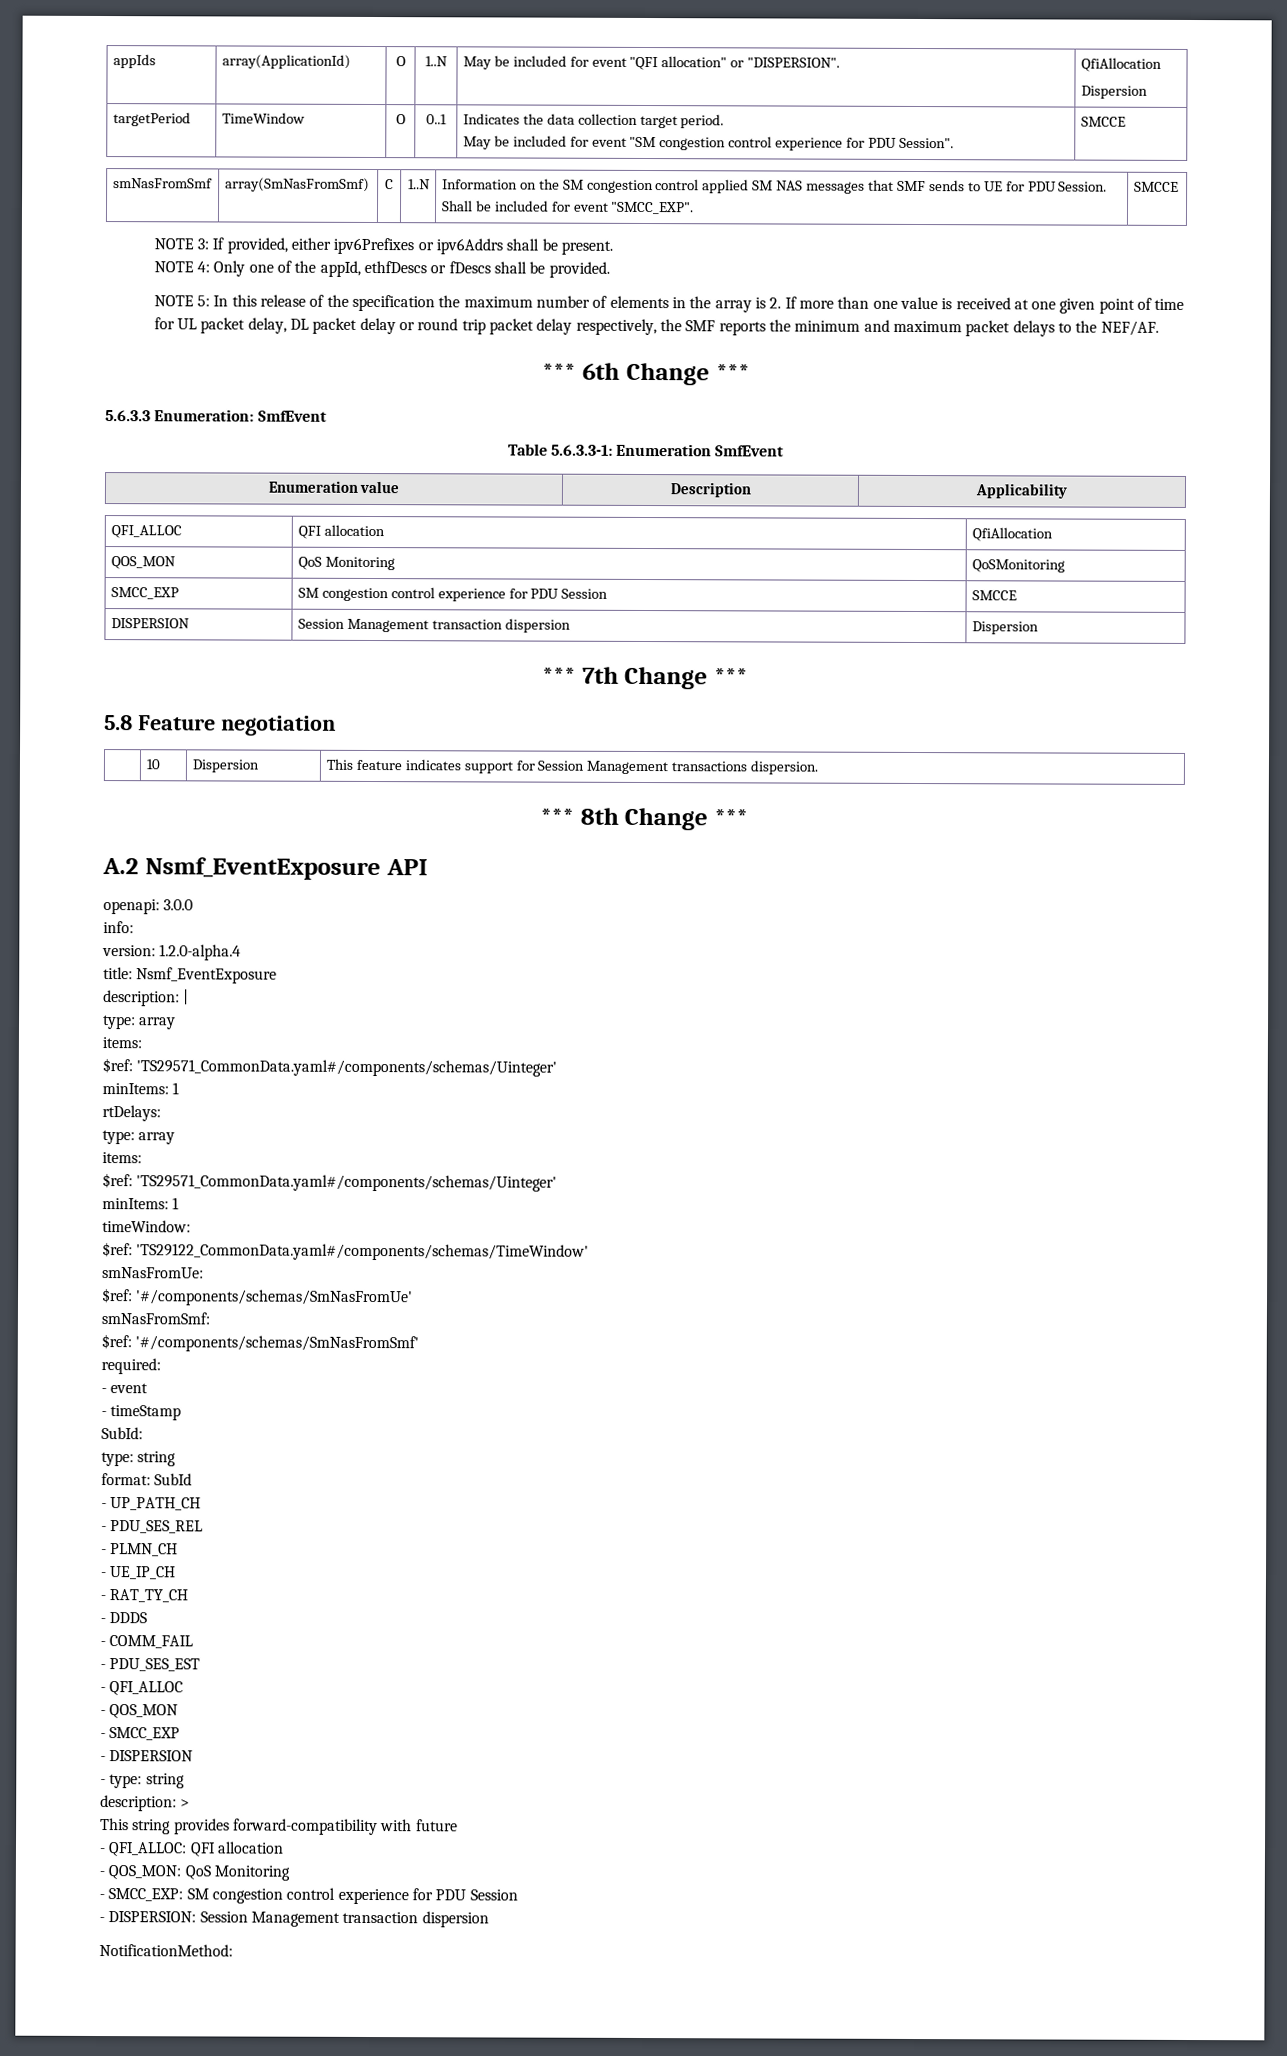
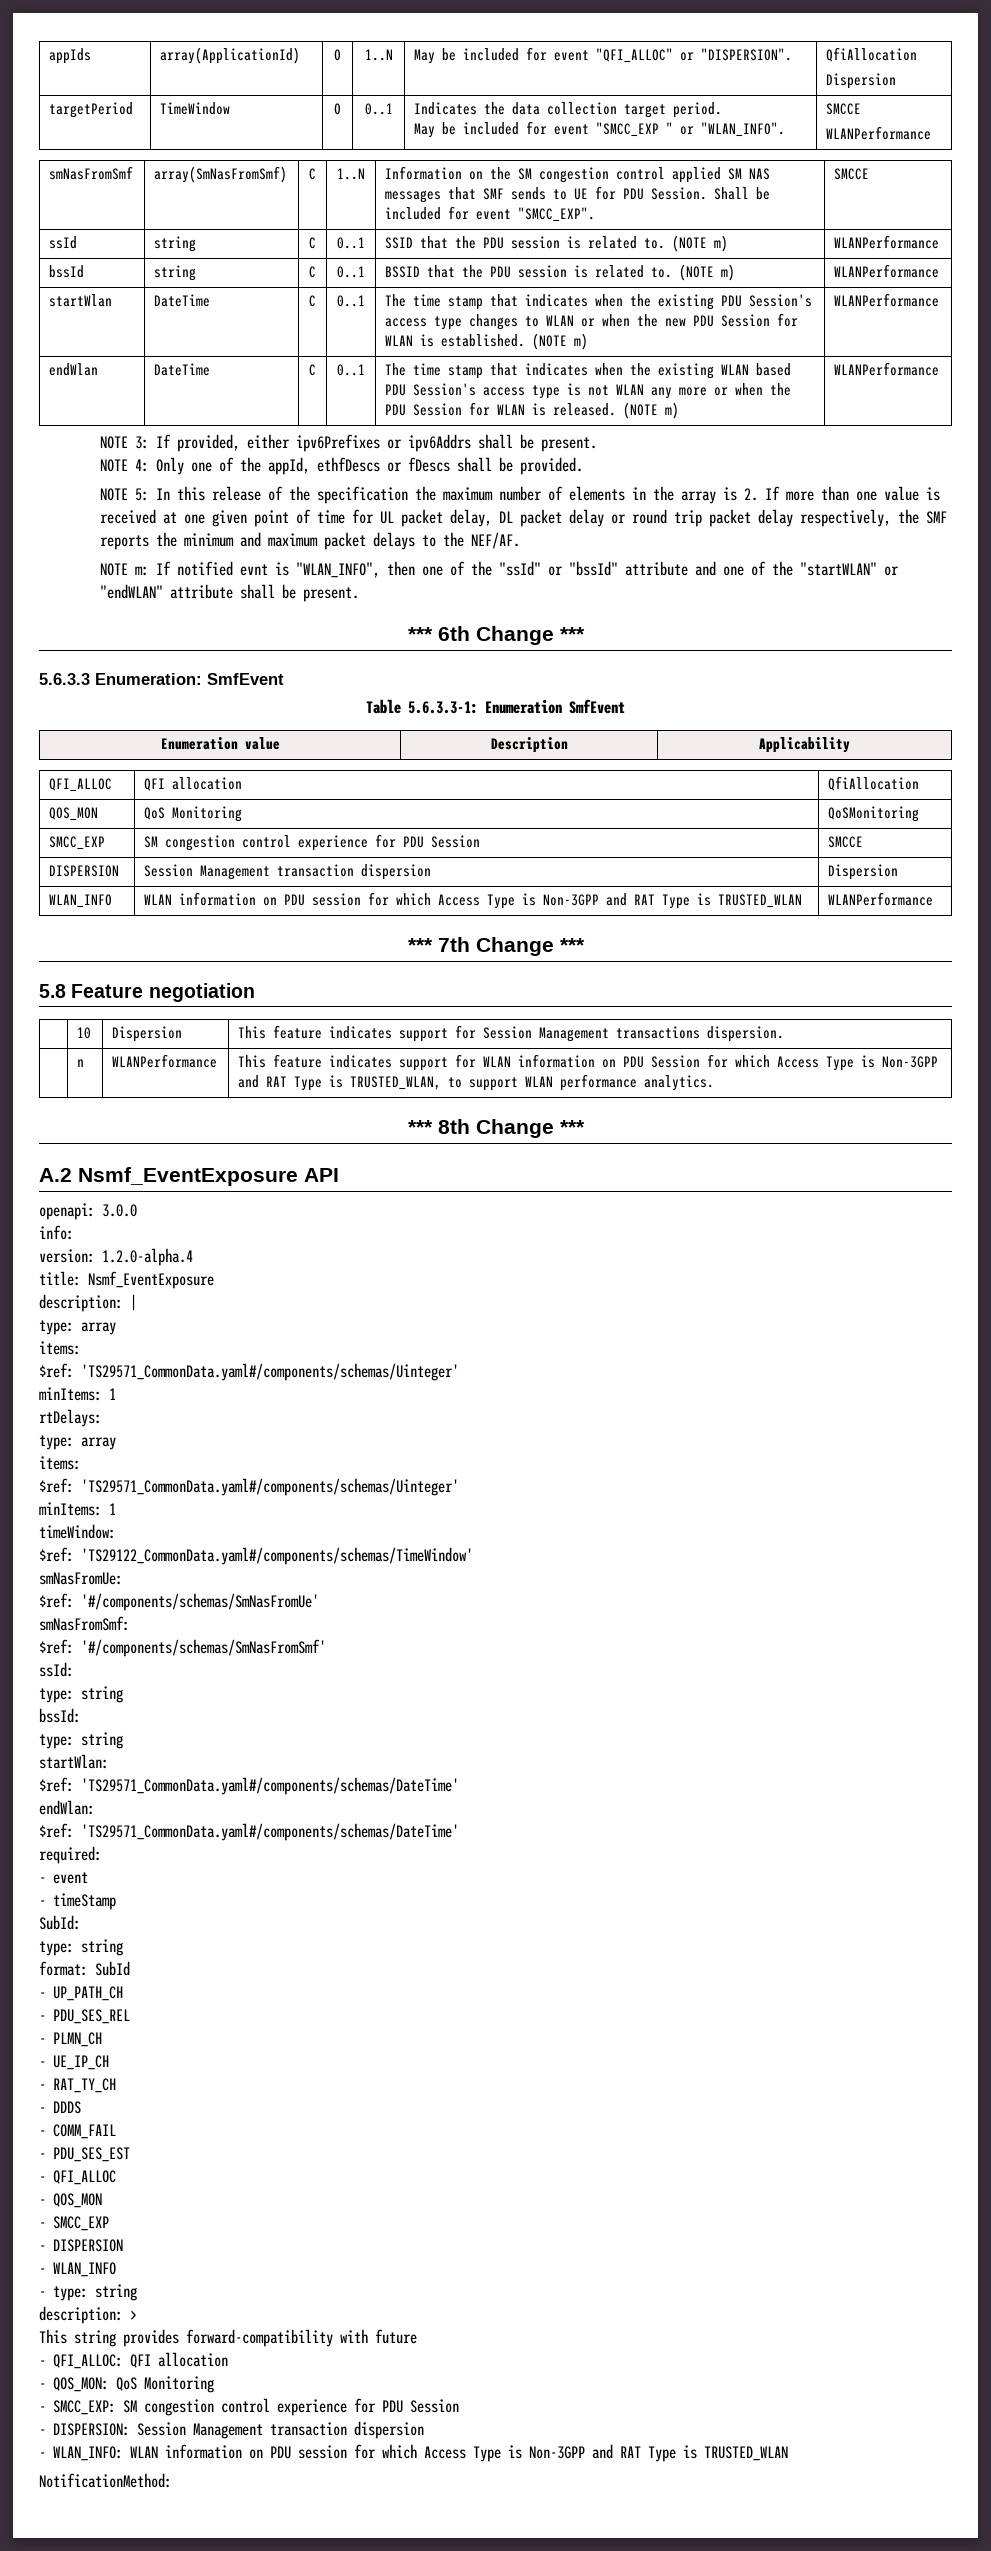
[629,56,728,71] "QFI allocation" -> [596,48,674,63] "QFI_ALLOC"
[629,136,954,151] [1080,116,1126,127] "SM congestion control experience for PDU Session". | SMCCE -> [596,122,786,137] [826,103,862,115] [826,126,932,140] "SMCC_EXP " or "WLAN_INFO". | SMCCE // WLANPerformance
(1179, 186) none -> [49,236,78,249] [154,236,197,252] [309,237,316,249] [337,237,365,249] [385,235,729,252] [834,235,940,249] [49,265,85,278] [154,265,197,281] [309,266,316,278] [337,266,365,278] [385,264,736,281] [834,264,940,278] [49,294,113,307] [154,294,211,307] [309,295,316,307] [337,295,365,307] [385,294,813,310] [385,313,799,330] [385,333,589,350] [834,293,940,307] [49,363,99,376] [154,363,211,376] [309,364,316,376] [337,364,365,376] [385,363,792,379] [385,383,792,399] [385,402,680,419] [834,362,940,376] // ssId | string | C | 0..1 | SSID that the PDU session is related to. (NOTE m) | WLANPerformance // bssId | string | C | 0..1 | BSSID that the PDU session is related to. (NOTE m) | WLANPerformance // startWlan | DateTime | C | 0..1 | The time stamp that indicates when the existing PDU Session's access type changes to WLAN or when the new PDU Session for WLAN is established. (NOTE m) | WLANPerformance // endWlan | DateTime | C | 0..1 | The time stamp that indicates when the existing WLAN based PDU Session's access type is not WLAN any more or when the PDU Session for WLAN is released. (NOTE m) | WLANPerformance
(1159, 328) none -> [100,561,900,578] [100,584,360,602] // NOTE m: If notified evnt is "WLAN_INFO", then one of the "ssId" or "bssId" attribute and one of the "startWLAN" or "endWLAN" attribute shall be present.
(1039, 628) none -> [49,894,113,908] [144,892,803,909] [828,892,934,906] // WLAN_INFO | WLAN information on PDU session for which Access Type is Non-3GPP and RAT Type is TRUSTED_WLAN | WLANPerformance
(819, 767) none -> [77,1059,85,1067] [112,1054,218,1068] [238,1054,939,1071] [238,1074,715,1091] // | n | WLANPerformance | This feature indicates support for WLAN information on PDU Session for which Access Type is Non-3GPP and RAT Type is TRUSTED_WLAN, to support WLAN performance analytics.
(420, 1344) none -> [39,1662,74,1677] [39,1686,123,1703] [39,1708,81,1723] [39,1732,123,1749] [39,1754,109,1769] [39,1777,459,1795] [39,1800,95,1815] [39,1823,459,1841] // ssId: // type: string // bssId: // type: string // startWlan: // $ref: 'TS29571_CommonData.yaml#/components/schemas/DateTime' // endWlan: // $ref: 'TS29571_CommonData.yaml#/components/schemas/DateTime'
(194, 1756) none -> [39,2262,116,2277] // - WLAN_INFO
(489, 1919) none -> [39,2444,788,2462] // - WLAN_INFO: WLAN information on PDU session for which Access Type is Non-3GPP and RAT Type is TRUSTED_WLAN

